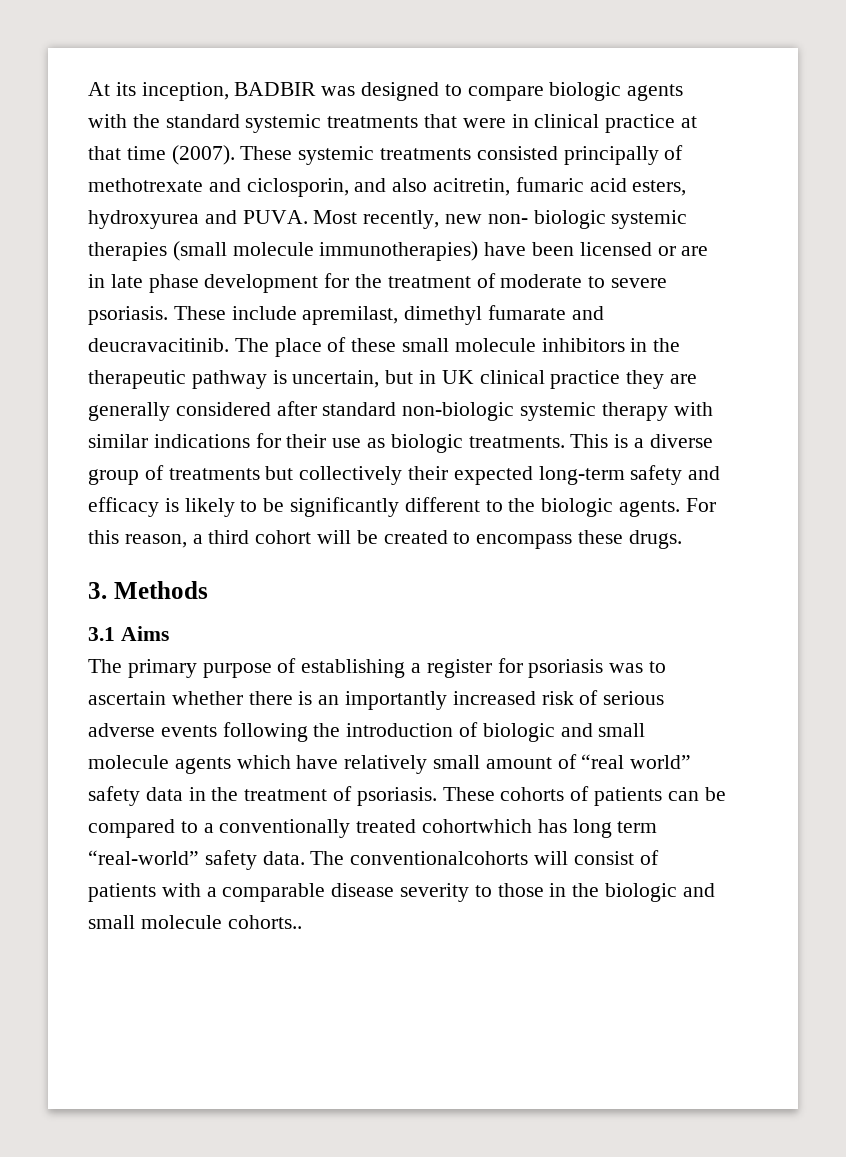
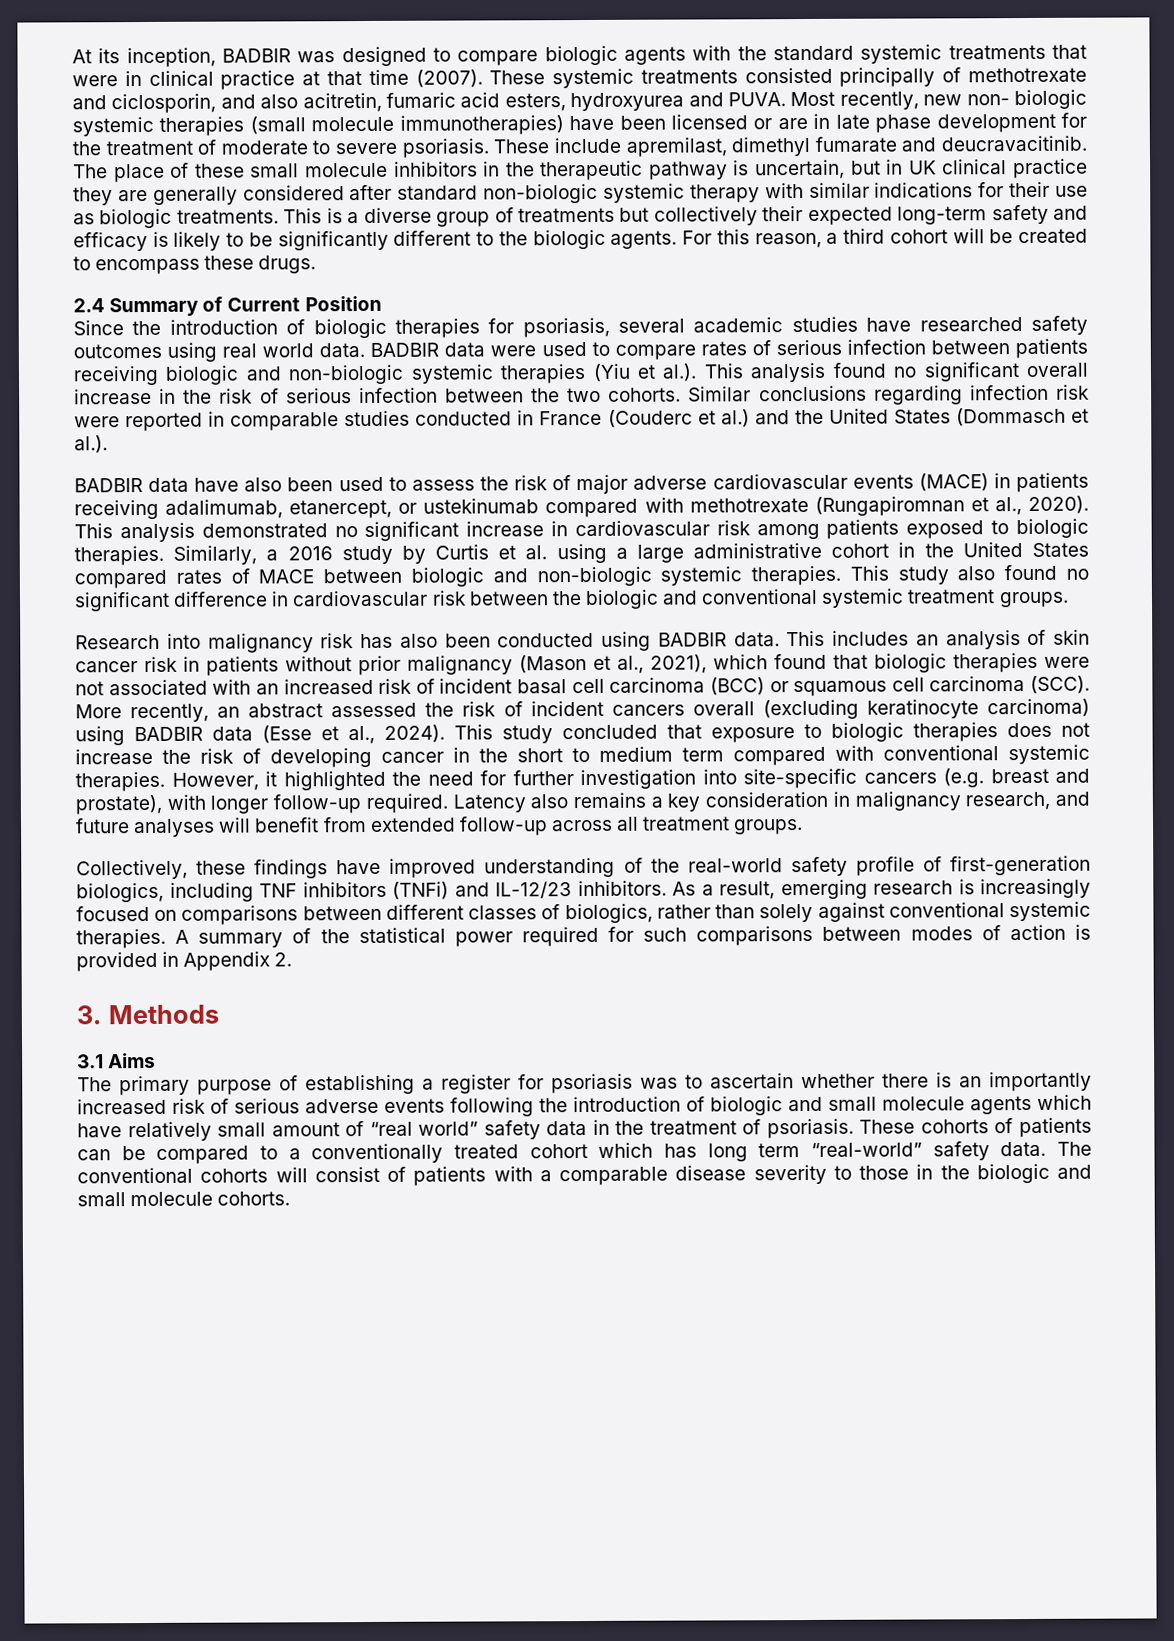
(682, 539) none -> [73,295,382,317] [73,315,1088,339] [73,338,1088,362] [73,362,1089,386] [74,384,1090,405] [74,407,1089,432] [74,435,108,454] [74,472,1089,495] [74,495,1090,520] [74,518,1089,543] [74,542,1089,566] [74,564,1090,589] [74,588,1069,612] [75,629,1090,653] [75,652,1090,676] [75,675,1090,697] [75,698,1091,723] [75,722,1090,746] [75,744,1090,768] [75,768,1090,792] [75,791,1090,815] [75,816,804,838] [76,855,1092,880] [76,878,1091,903] [76,901,1092,925] [76,924,1091,949] [76,951,293,972] // 2.4 Summary of Current Position // Since the introduction of biologic therapies for psoriasis, several academic studies have researched safety outcomes using real world data. BADBIR data were used to compare rates of serious infection between patients receiving biologic and non-biologic systemic therapies (Yiu et al.). This analysis found no significant overall increase in the risk of serious infection between the two cohorts. Similar conclusions regarding infection risk were reported in comparable studies conducted in France (Couderc et al.) and the United States (Dommasch et al.). // BADBIR data have also been used to assess the risk of major adverse cardiovascular events (MACE) in patients receiving adalimumab, etanercept, or ustekinumab compared with methotrexate (Rungapiromnan et al., 2020). This analysis demonstrated no significant increase in cardiovascular risk among patients exposed to biologic therapies. Similarly, a 2016 study by Curtis et al. using a large administrative cohort in the United States compared rates of MACE between biologic and non-biologic systemic therapies. This study also found no significant difference in cardiovascular risk between the biologic and conventional systemic treatment groups. // Research into malignancy risk has also been conducted using BADBIR data. This includes an analysis of skin cancer risk in patients without prior malignancy (Mason et al., 2021), which found that biologic therapies were not associated with an increased risk of incident basal cell carcinoma (BCC) or squamous cell carcinoma (SCC). More recently, an abstract assessed the risk of incident cancers overall (excluding keratinocyte carcinoma) using BADBIR data (Esse et al., 2024). This study concluded that exposure to biologic therapies does not increase the risk of developing cancer in the short to medium term compared with conventional systemic therapies. However, it highlighted the need for further investigation into site-specific cancers (e.g. breast and prostate), with longer follow-up required. Latency also remains a key consideration in malignancy research, and future analyses will benefit from extended follow-up across all treatment groups. // Collectively, these findings have improved understanding of the real-world safety profile of first-generation biologics, including TNF inhibitors (TNFi) and IL-12/23 inhibitors. As a result, emerging research is increasingly focused on comparisons between different classes of biologics, rather than solely against conventional systemic therapies. A summary of the statistical power required for such comparisons between modes of action is provided in Appendix 2.
[422,819,533,833] cohortwhich -> [529,1142,654,1159] cohort which
[350,851,529,865] conventionalcohorts -> [77,1167,269,1184] conventional cohorts
[227,915,302,929] cohorts.. -> [217,1191,291,1206] cohorts.

